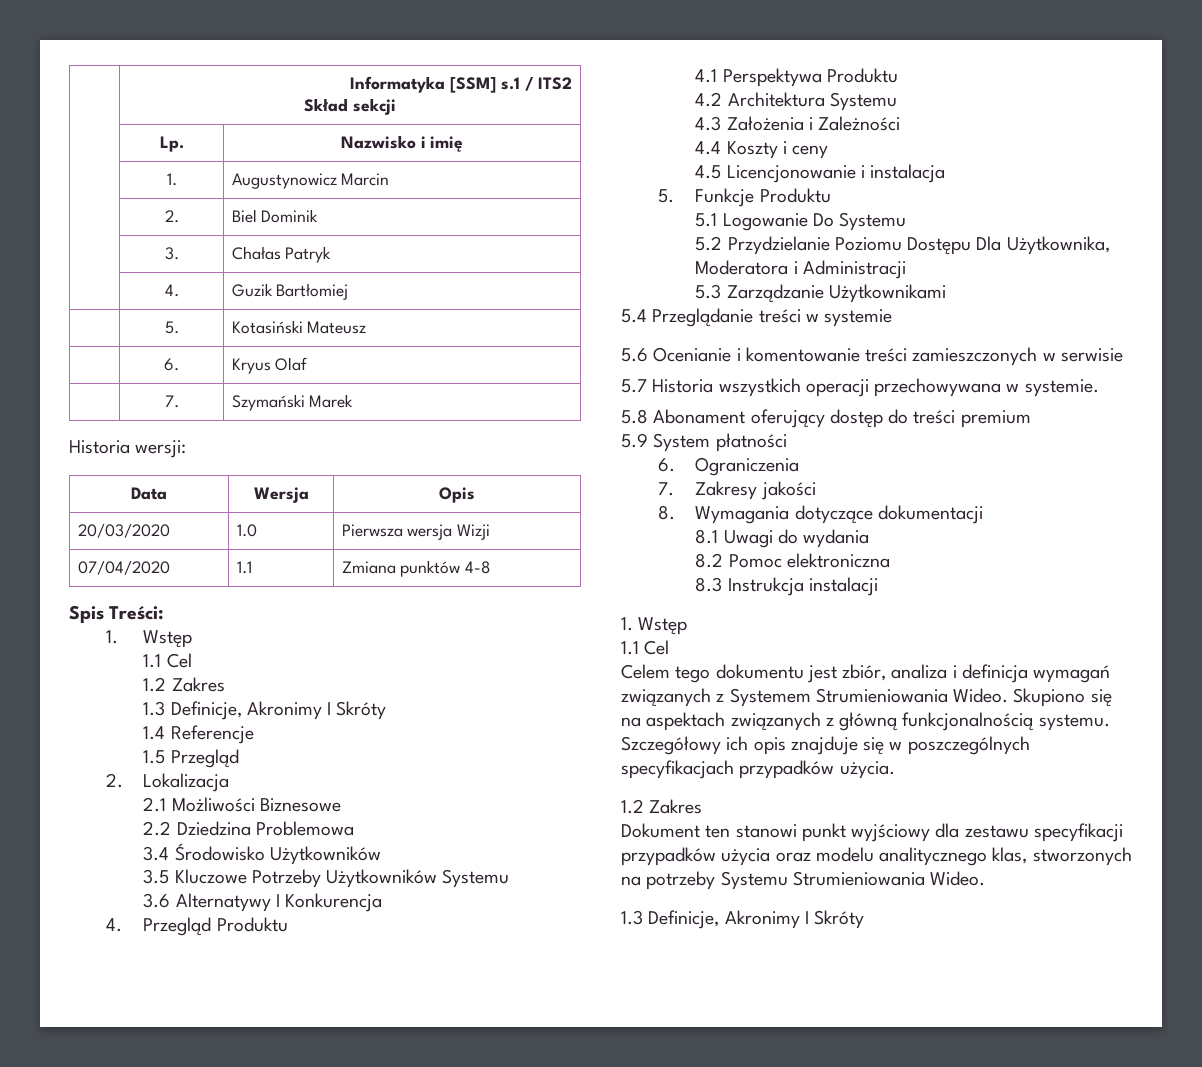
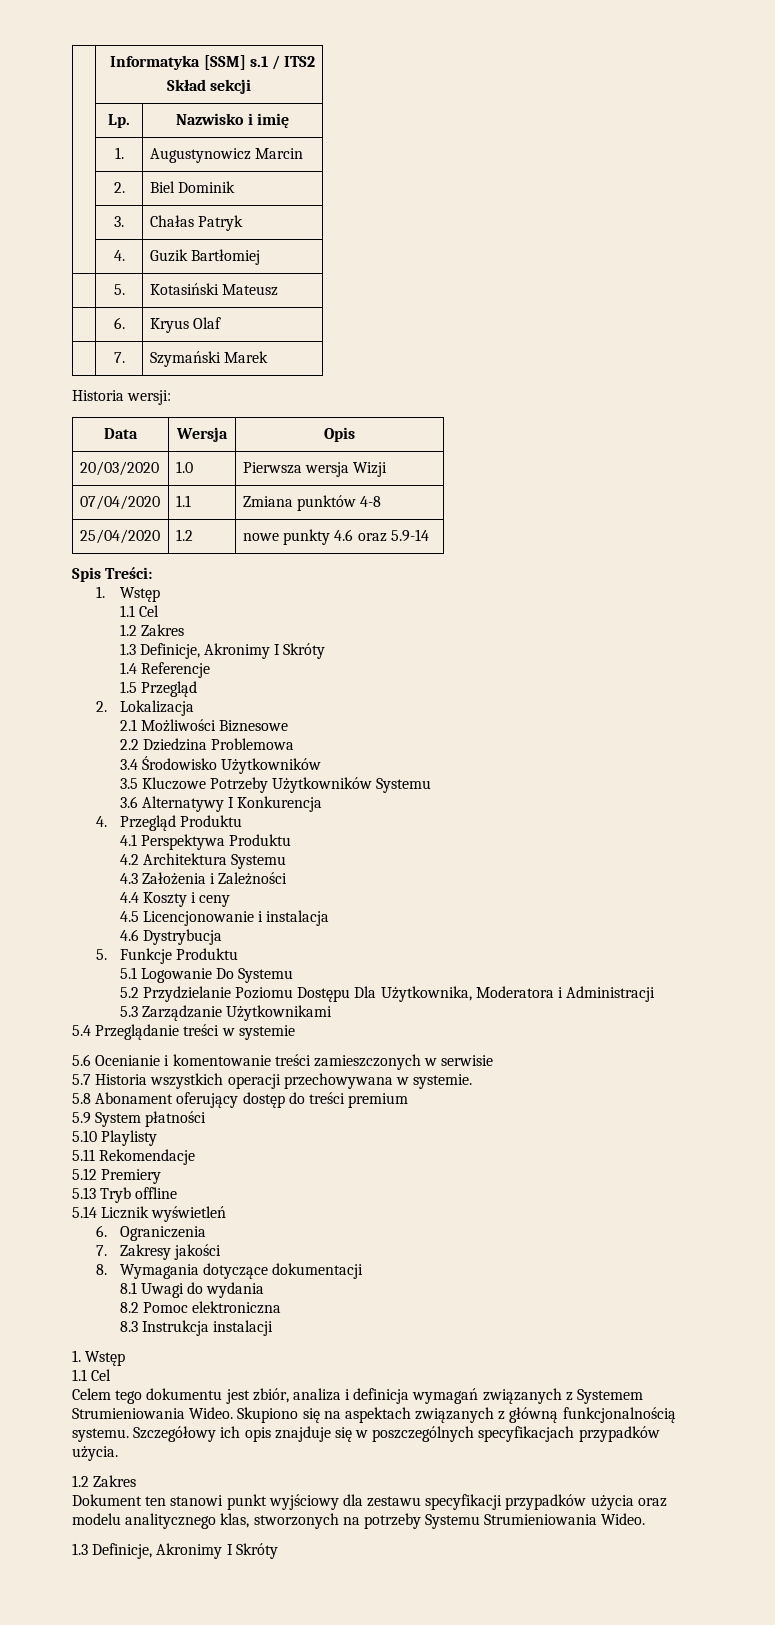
(492, 567) none -> [79,529,160,544] [175,529,193,541] [242,529,429,545] // 25/04/2020 | 1.2 | nowe punkty 4.6 oraz 5.9-14
(946, 173) none -> [119,929,222,945] // 4.6 Dystrybucja
(787, 442) none -> [72,1130,158,1146] [72,1149,196,1165] [72,1168,162,1184] [72,1187,178,1203] [72,1206,227,1222] // 5.10 Playlisty // 5.11 Rekomendacje // 5.12 Premiery // 5.13 Tryb offline // 5.14 Licznik wyświetleń

